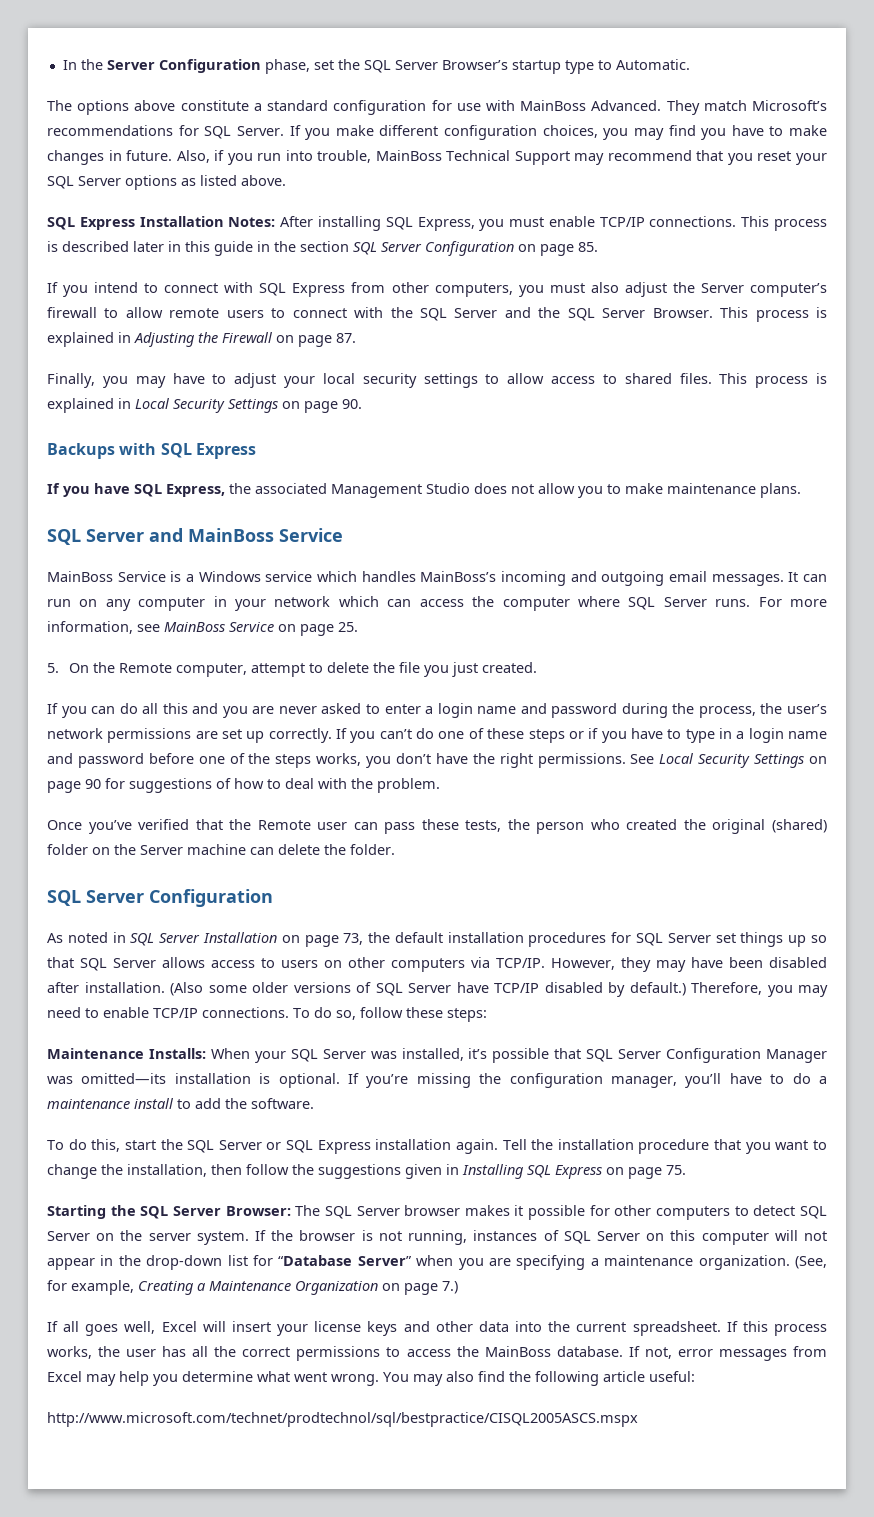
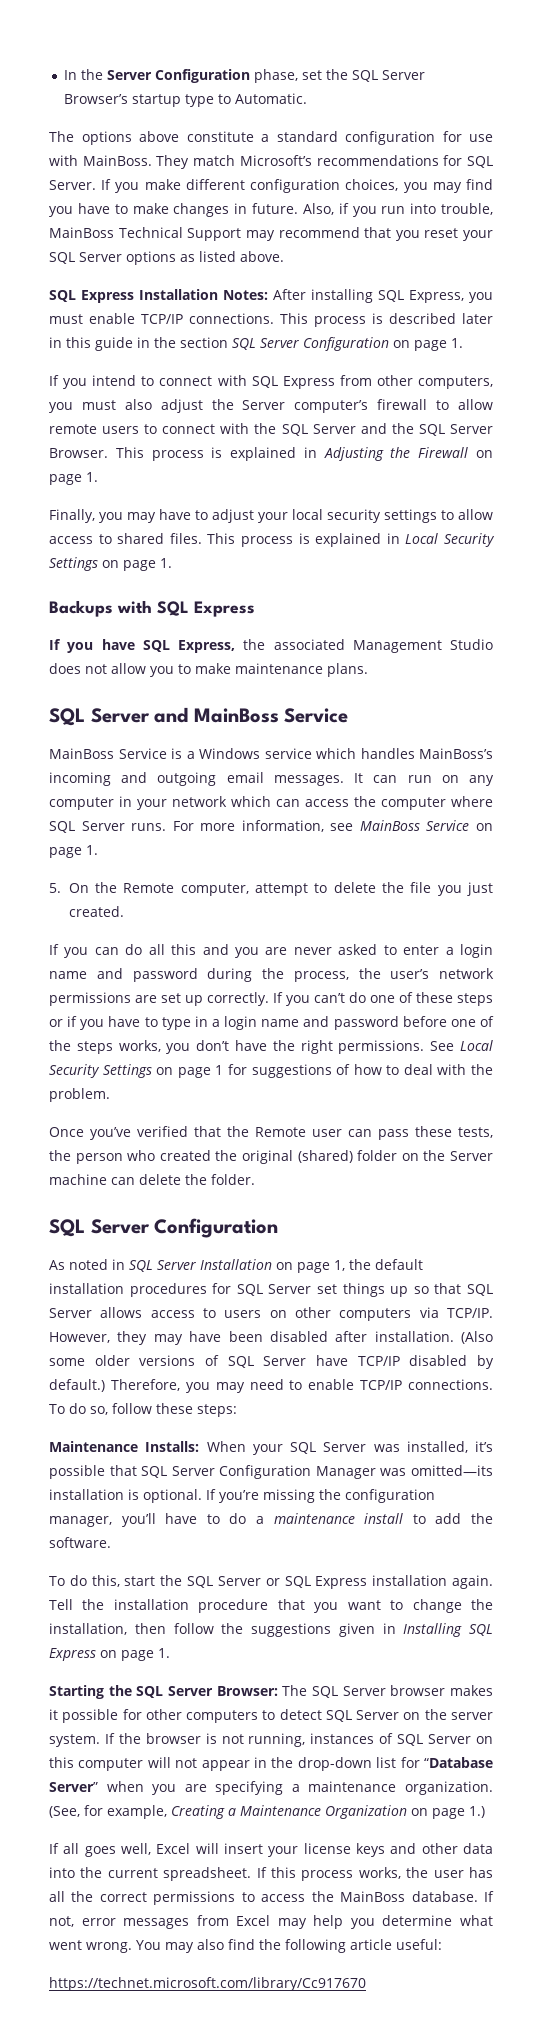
[520,100,662,111] MainBoss Advanced. -> [82,155,152,166] MainBoss.
[578,242,598,252] 85. -> [451,338,463,348] 1.
[336,333,356,343] 87. -> [86,472,98,482] 1.
[342,399,362,409] 90. -> [160,558,172,568] 1.
[338,622,358,632] 25. -> [86,845,98,855] 1.
[85,779,101,789] 90 -> [215,1065,224,1075] 1
[343,933,364,945] 73, -> [334,1260,345,1271] 1,
[666,1165,686,1175] 75. -> [158,1648,170,1658] 1.
[442,1281,458,1294] 7.) -> [469,1806,485,1818] 1.)
[47,1412,638,1427] http://www.microsoft.com/technet/prodtechnol/sql/bestpractice/CISQL2005ASCS.mspx -> [49,1977,366,1991] https://technet.microsoft.com/library/Cc917670

